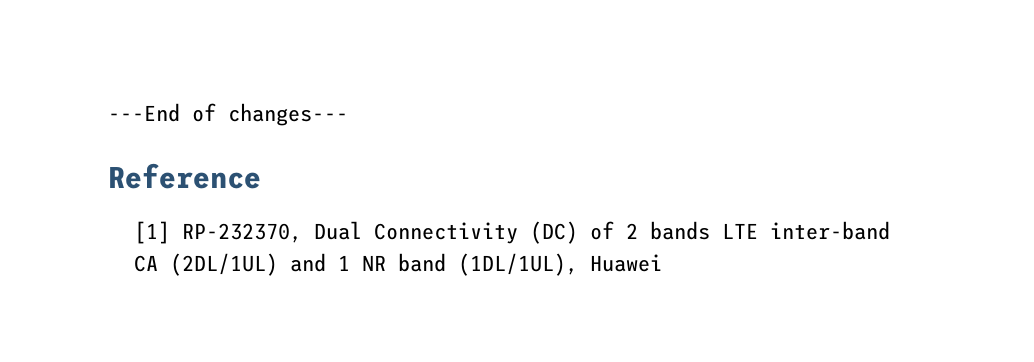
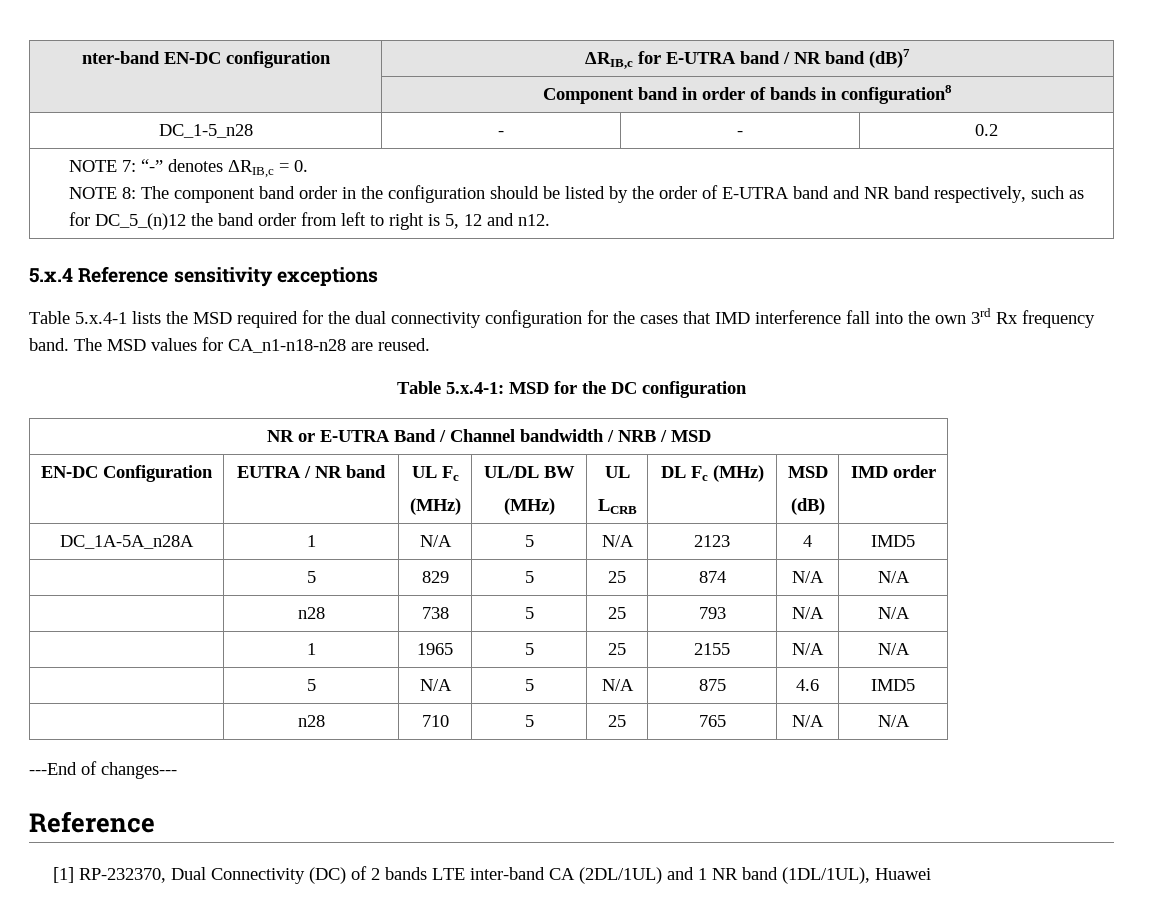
(108, 112) none -> [81,51,331,68] [585,49,910,69] [543,85,952,104] [158,124,253,138] [498,131,504,136] [737,131,743,136] [975,124,998,136] [68,159,308,178] [68,185,1084,203] [68,212,550,230] [29,266,378,287] [29,308,1095,328] [29,337,430,353] [397,381,747,398] [266,429,711,442] [40,465,213,482] [236,465,386,478] [411,466,459,481] [409,498,461,515] [483,466,575,478] [503,498,555,515] [604,466,630,478] [597,499,637,514] [660,465,764,482] [787,466,828,478] [790,498,825,515] [850,465,936,478] [59,535,194,549] [306,535,316,547] [419,535,452,547] [524,535,534,547] [601,535,634,547] [694,535,730,547] [803,535,812,547] [871,535,915,547] [306,571,316,583] [421,571,449,583] [524,571,534,583] [608,571,626,583] [698,571,726,583] [792,571,824,583] [877,571,910,583] [297,607,325,619] [421,607,449,619] [524,607,534,619] [608,607,626,619] [698,607,726,619] [792,607,824,619] [877,607,910,619] [306,643,316,655] [417,643,453,655] [524,643,534,655] [608,643,626,655] [694,643,730,655] [792,643,824,655] [877,643,910,655] [306,679,316,691] [419,679,452,691] [524,679,534,691] [601,679,634,691] [698,679,726,691] [796,679,819,691] [871,679,915,691] [297,715,325,727] [421,715,449,727] [524,715,534,727] [608,715,626,727] [698,715,726,727] [792,715,824,727] [877,715,910,727] nter-band EN-DC configuration | ΔRIB,c for E-UTRA band / NR band (dB)7 // | Component band in order of bands in configuration8 // DC_1-5_n28 | - | - | 0.2 // NOTE 7: “-” denotes ΔRIB,c = 0. // NOTE 8: The component band order in the configuration should be listed by the order of E-UTRA band and NR band respectively, such as for DC_5_(n)12 the band order from left to right is 5, 12 and n12. // 5.x.4 Reference sensitivity exceptions // Table 5.x.4-1 lists the MSD required for the dual connectivity configuration for the cases that IMD interference fall into the own 3rd Rx frequency band. The MSD values for CA_n1-n18-n28 are reused. // Table 5.x.4-1: MSD for the DC configuration // NR or E-UTRA Band / Channel bandwidth / NRB / MSD // EN-DC Configuration | EUTRA / NR band | UL Fc // (MHz) | UL/DL BW // (MHz) | UL // LCRB | DL Fc (MHz) | MSD // (dB) | IMD order // DC_1A-5A_n28A | 1 | N/A | 5 | N/A | 2123 | 4 | IMD5 // | 5 | 829 | 5 | 25 | 874 | N/A | N/A // | n28 | 738 | 5 | 25 | 793 | N/A | N/A // | 1 | 1965 | 5 | 25 | 2155 | N/A | N/A // | 5 | N/A | 5 | N/A | 875 | 4.6 | IMD5 // | n28 | 710 | 5 | 25 | 765 | N/A | N/A //

